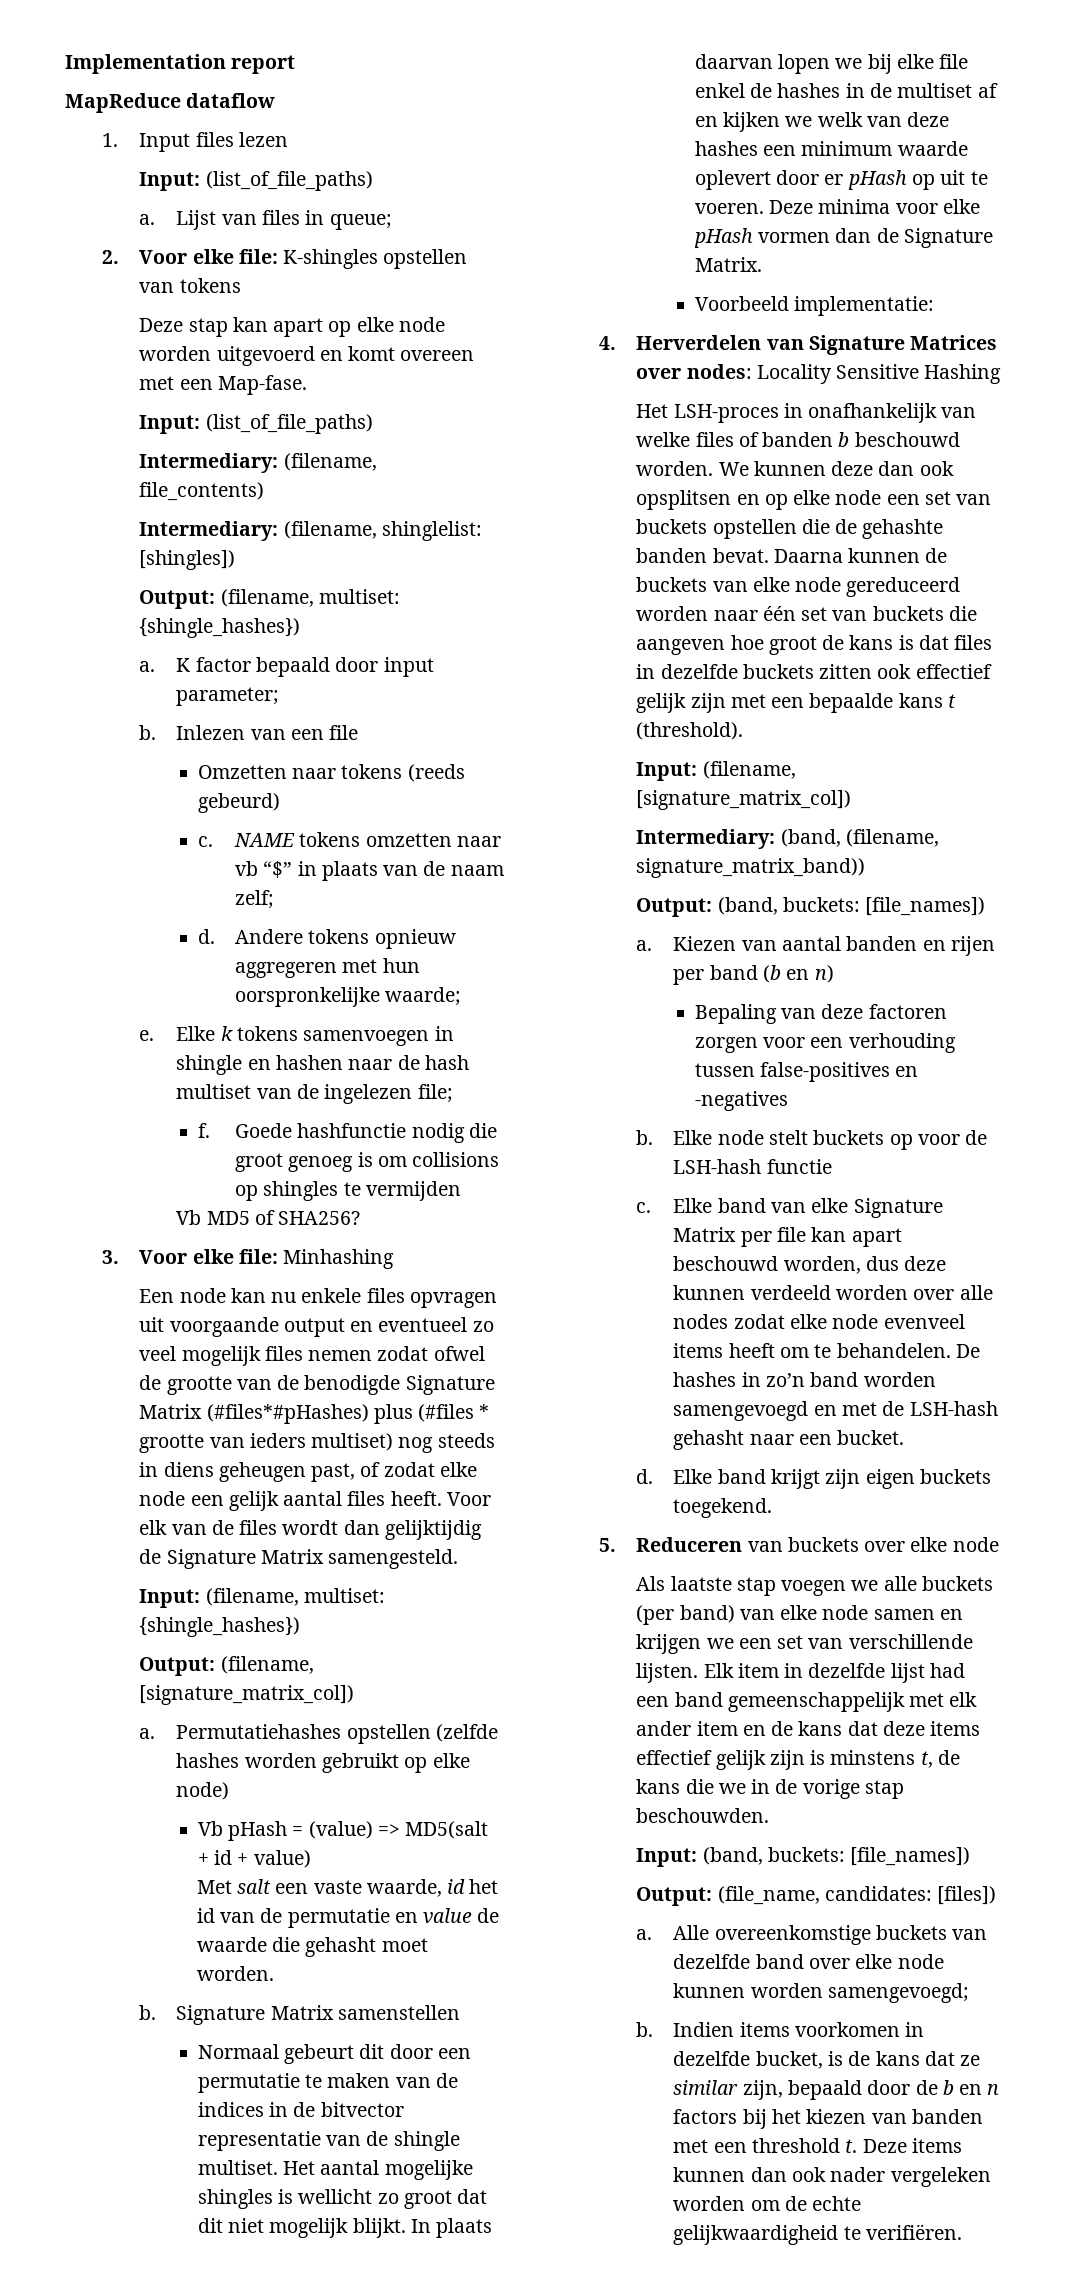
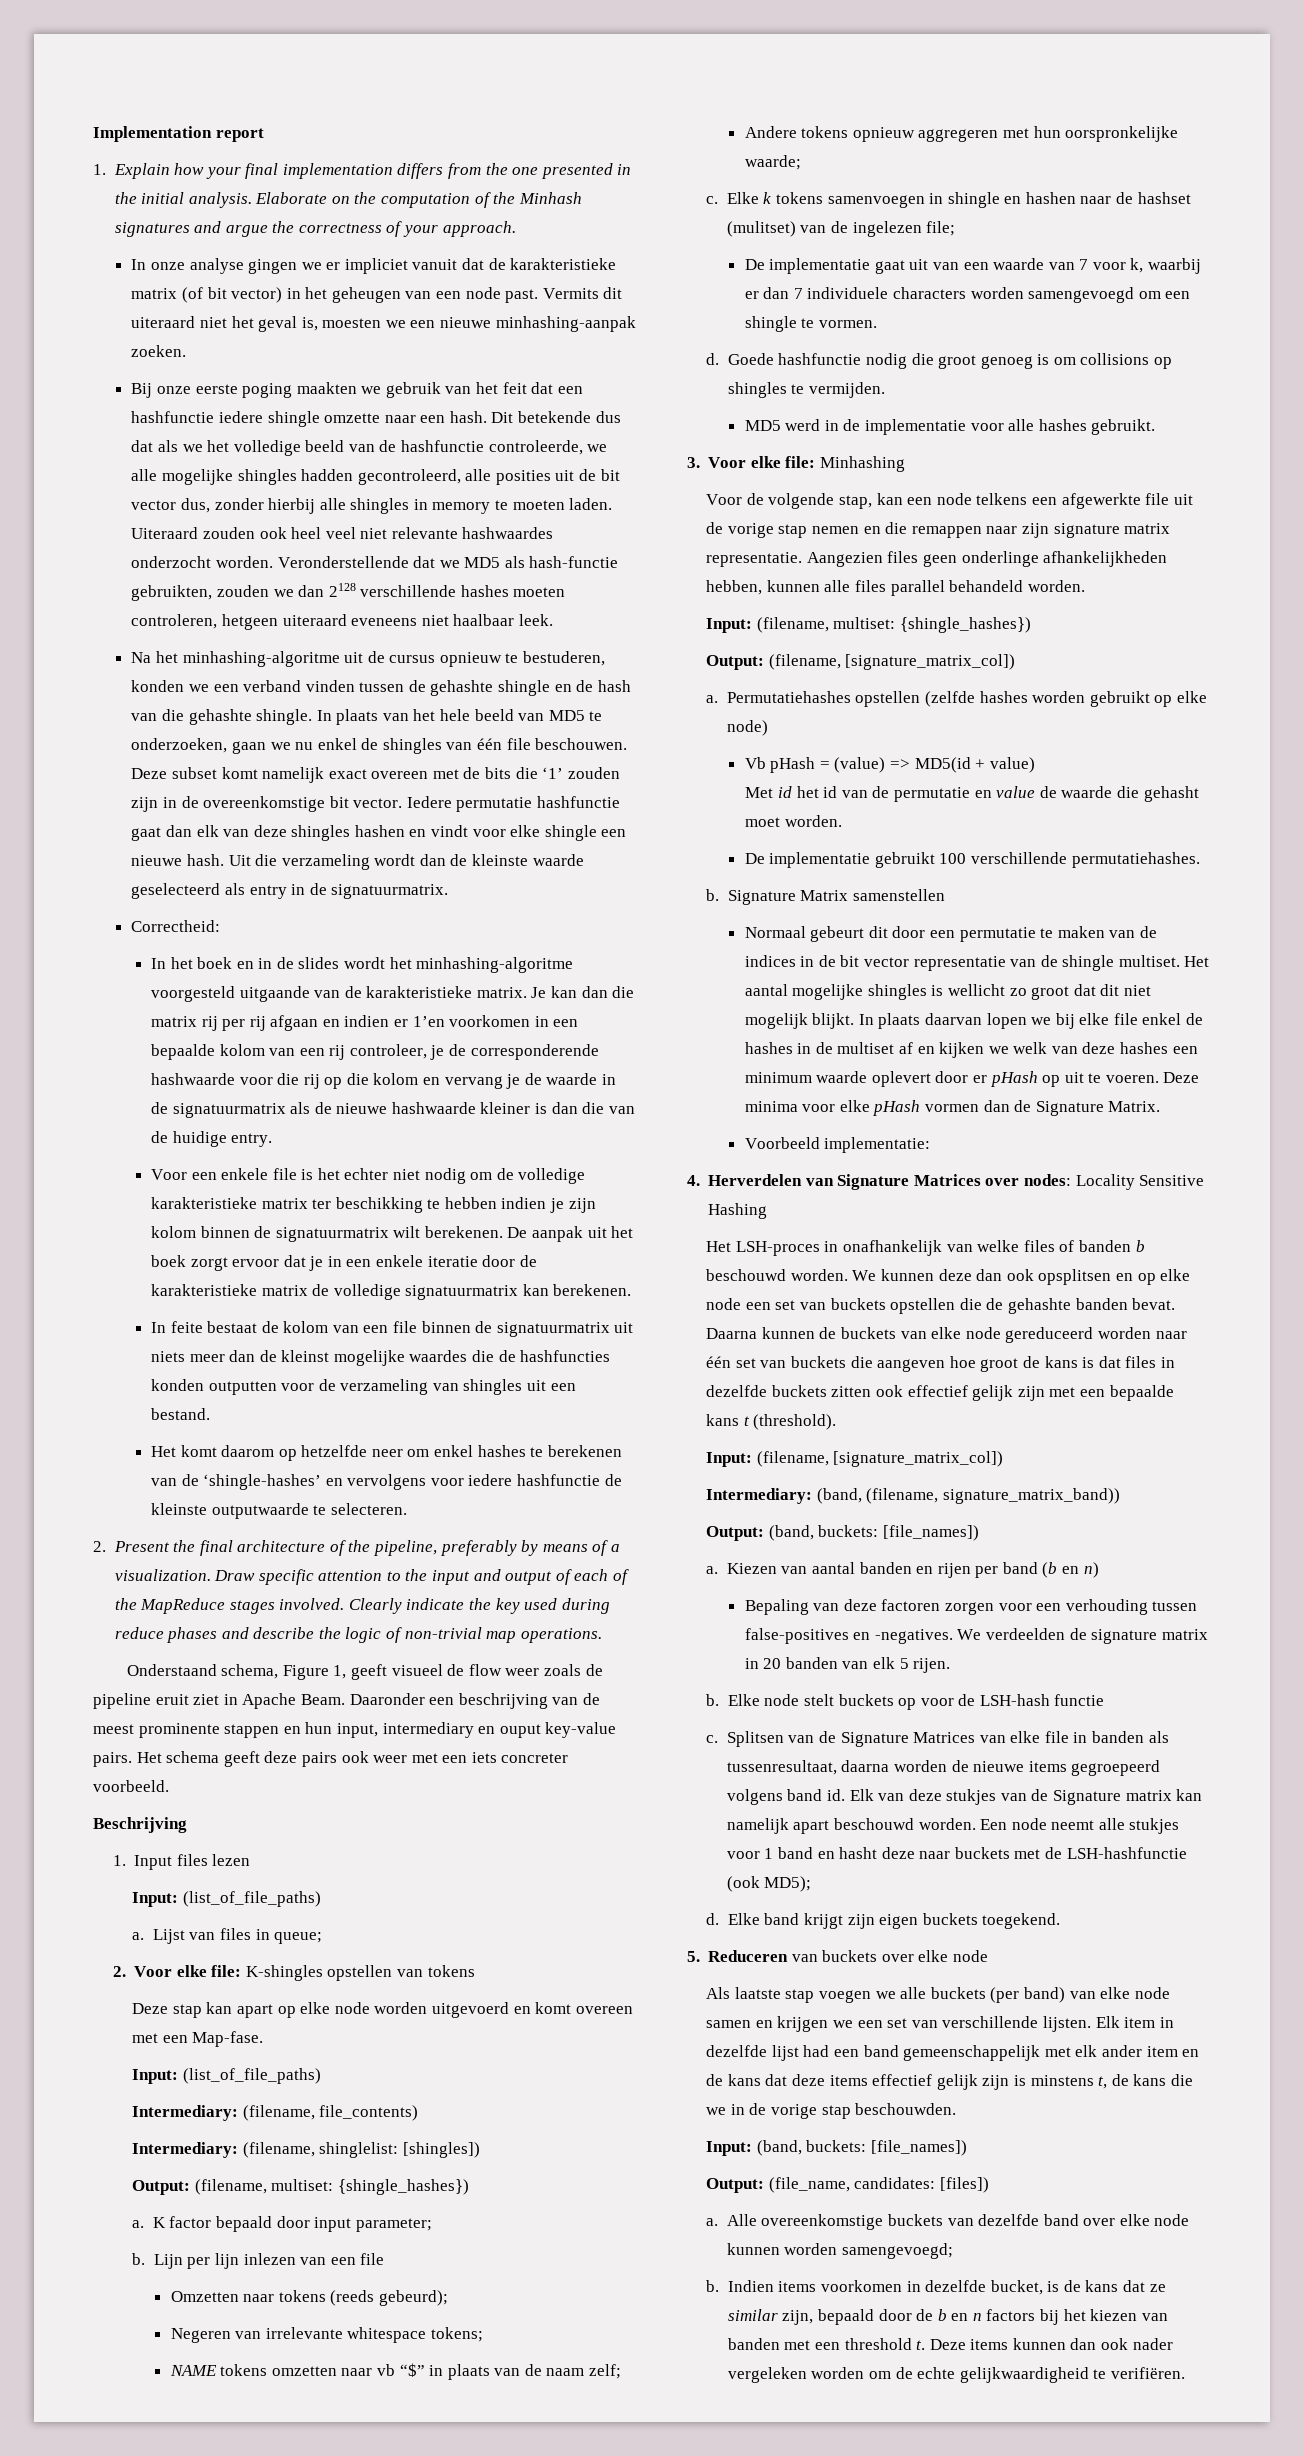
[65,93,276,113] MapReduce dataflow -> [93,163,632,179] [114,192,582,208] [114,221,516,237] [131,258,617,274] [131,287,623,303] [131,316,636,332] [131,345,187,357] [131,382,583,398] [131,411,621,427] [131,440,608,456] [131,469,620,485] [131,498,613,514] [131,527,554,539] [131,556,619,568] [131,583,566,601] [131,614,553,630] [131,651,606,667] [131,680,631,696] [131,709,603,725] [131,738,628,754] [131,767,620,783] [131,796,621,812] [131,825,627,841] [131,854,584,870] [131,883,449,899] [131,920,221,932] [150,957,574,973] [150,986,635,1002] [150,1015,579,1031] [150,1044,599,1060] [150,1073,617,1089] [150,1102,635,1118] [150,1131,273,1147] [150,1168,586,1184] [150,1197,596,1213] [150,1226,634,1242] [150,1255,537,1271] [150,1284,632,1300] [150,1321,634,1337] [150,1350,611,1366] [150,1379,576,1395] [150,1408,210,1420] [150,1445,622,1461] [150,1474,622,1490] [150,1503,407,1519] [93,1540,620,1556] [114,1569,629,1585] [114,1598,610,1614] [114,1627,602,1643] [126,1664,603,1680] [93,1693,600,1709] [93,1722,617,1738] [93,1751,569,1767] [93,1780,169,1792] [93,1817,187,1833] 1. Explain how your final implementation differs from the one presented in the initial analysis. Elaborate on the computation of the Minhash signatures and argue the correctness of your approach. // In onze analyse gingen we er impliciet vanuit dat de karakteristieke matrix (of bit vector) in het geheugen van een node past. Vermits dit uiteraard niet het geval is, moesten we een nieuwe minhashing-aanpak zoeken. // Bij onze eerste poging maakten we gebruik van het feit dat een hashfunctie iedere shingle omzette naar een hash. Dit betekende dus dat als we het volledige beeld van de hashfunctie controleerde, we alle mogelijke shingles hadden gecontroleerd, alle posities uit de bit vector dus, zonder hierbij alle shingles in memory te moeten laden. Uiteraard zouden ook heel veel niet relevante hashwaardes onderzocht worden. Veronderstellende dat we MD5 als hash-functie gebruikten, zouden we dan 2128 verschillende hashes moeten controleren, hetgeen uiteraard eveneens niet haalbaar leek. // Na het minhashing-algoritme uit de cursus opnieuw te bestuderen, konden we een verband vinden tussen de gehashte shingle en de hash van die gehashte shingle. In plaats van het hele beeld van MD5 te onderzoeken, gaan we nu enkel de shingles van één file beschouwen. Deze subset komt namelijk exact overeen met de bits die ‘1’ zouden zijn in de overeenkomstige bit vector. Iedere permutatie hashfunctie gaat dan elk van deze shingles hashen en vindt voor elke shingle een nieuwe hash. Uit die verzameling wordt dan de kleinste waarde geselecteerd als entry in de signatuurmatrix. // Correctheid: // In het boek en in de slides wordt het minhashing-algoritme voorgesteld uitgaande van de karakteristieke matrix. Je kan dan die matrix rij per rij afgaan en indien er 1’en voorkomen in een bepaalde kolom van een rij controleer, je de corresponderende hashwaarde voor die rij op die kolom en vervang je de waarde in de signatuurmatrix als de nieuwe hashwaarde kleiner is dan die van de huidige entry. // Voor een enkele file is het echter niet nodig om de volledige karakteristieke matrix ter beschikking te hebben indien je zijn kolom binnen de signatuurmatrix wilt berekenen. De aanpak uit het boek zorgt ervoor dat je in een enkele iteratie door de karakteristieke matrix de volledige signatuurmatrix kan berekenen. // In feite bestaat de kolom van een file binnen de signatuurmatrix uit niets meer dan de kleinst mogelijke waardes die de hashfuncties konden outputten voor de verzameling van shingles uit een bestand. // Het komt daarom op hetzelfde neer om enkel hashes te berekenen van de ‘shingle-hashes’ en vervolgens voor iedere hashfunctie de kleinste outputwaarde te selecteren. // 2. Present the final architecture of the pipeline, preferably by means of a visualization. Draw specific attention to the input and output of each of the MapReduce stages involved. Clearly indicate the key used during reduce phases and describe the logic of non-trivial map operations. // Onderstaand schema, Figure 1, geeft visueel de flow weer zoals de pipeline eruit ziet in Apache Beam. Daaronder een beschrijving van de meest prominente stappen en hun input, intermediary en ouput key-value pairs. Het schema geeft deze pairs ook weer met een iets concreter voorbeeld. // Beschrijving
[176,725,246,740] Inlezen -> [153,2253,296,2269] Lijn per lijn inlezen
[197,793,280,813] [197,836,213,847] gebeurd) // c. -> [378,2290,448,2306] [170,2327,483,2343] gebeurd); // Negeren van irrelevante whitespace tokens; //
[197,929,215,944] d. -> (622, 2371) none
[139,1030,155,1041] e. -> [706,196,719,204] c.
[424,1055,469,1070] [176,1084,252,1099] hash multiset -> [1137,192,1191,204] [726,221,796,237] hashset (mulitset)
[197,1123,210,1138] f. -> [744,258,1202,274] [744,287,1191,303] [744,316,877,332] [706,353,720,365] De implementatie gaat uit van een waarde van 7 voor k, waarbij er dan 7 individuele characters worden samengevoegd om een shingle te vormen. // d.
[365,1181,461,1201] [176,1210,361,1225] vermijden // Vb MD5 of SHA256? -> [808,382,885,398] [744,419,1156,435] vermijden. // MD5 werd in de implementatie voor alle hashes gebruikt.
[139,1288,497,1308] [139,1317,494,1337] [139,1346,485,1366] [139,1375,495,1395] [139,1404,490,1424] [139,1433,495,1453] [139,1462,477,1482] [139,1491,491,1511] [139,1520,482,1540] [139,1549,459,1569] Een node kan nu enkele files opvragen uit voorgaande output en eventueel zo veel mogelijk files nemen zodat ofwel de grootte van de benodigde Signature Matrix (#files*#pHashes) plus (#files * grootte van ieders multiset) nog steeds in diens geheugen past, of zodat elke node een gelijk aantal files heeft. Voor elk van de files wordt dan gelijktijdig de Signature Matrix samengesteld. -> [706,493,1193,509] [706,522,1171,538] [706,551,1168,567] [706,580,1085,596] Voor de volgende stap, kan een node telkens een afgewerkte file uit de vorige stap nemen en die remappen naar zijn signature matrix representatie. Aangezien files geen onderlinge afhankelijkheden hebben, kunnen alle files parallel behandeld worden.
[405,1821,489,1839] [197,1850,233,1865] MD5(salt + id -> [914,757,971,773] MD5(id
[236,1879,442,1897] salt een vaste waarde, -> (774, 792) none
(274, 1973) none -> [744,852,1200,868] // De implementatie gebruikt 100 verschillende permutatiehashes.
[320,2102,404,2117] bitvector -> [840,955,909,967] bit vector
[694,1091,788,1111] -negatives -> [874,1628,1208,1644] [744,1657,951,1673] -negatives. We verdeelden de signature matrix in 20 banden van elk 5 rijen.
[673,1198,943,1218] [673,1227,902,1247] [673,1256,947,1274] [673,1285,993,1300] [673,1314,965,1329] [673,1343,980,1358] [673,1372,936,1387] [673,1401,998,1421] [673,1430,905,1450] Elke band van elke Signature Matrix per file kan apart beschouwd worden, dus deze kunnen verdeeld worden over alle nodes zodat elke node evenveel items heeft om te behandelen. De hashes in zo’n band worden samengevoegd en met de LSH-hash gehasht naar een bucket. -> [726,1731,1169,1747] [726,1760,1161,1776] [726,1789,1203,1805] [726,1818,1180,1834] [726,1847,1187,1859] [726,1876,812,1892] Splitsen van de Signature Matrices van elke file in banden als tussenresultaat, daarna worden de nieuwe items gegroepeerd volgens band id. Elk van deze stukjes van de Signature matrix kan namelijk apart beschouwd worden. Een node neemt alle stukjes voor 1 band en hasht deze naar buckets met de LSH-hashfunctie (ook MD5);

